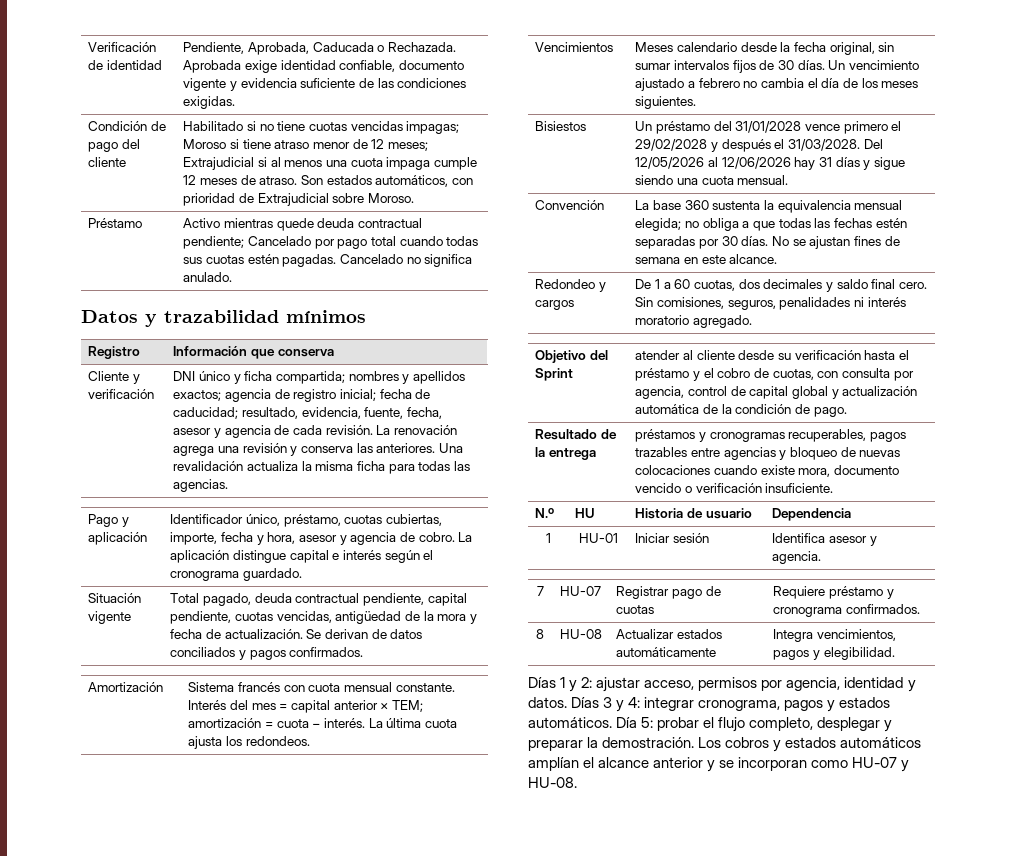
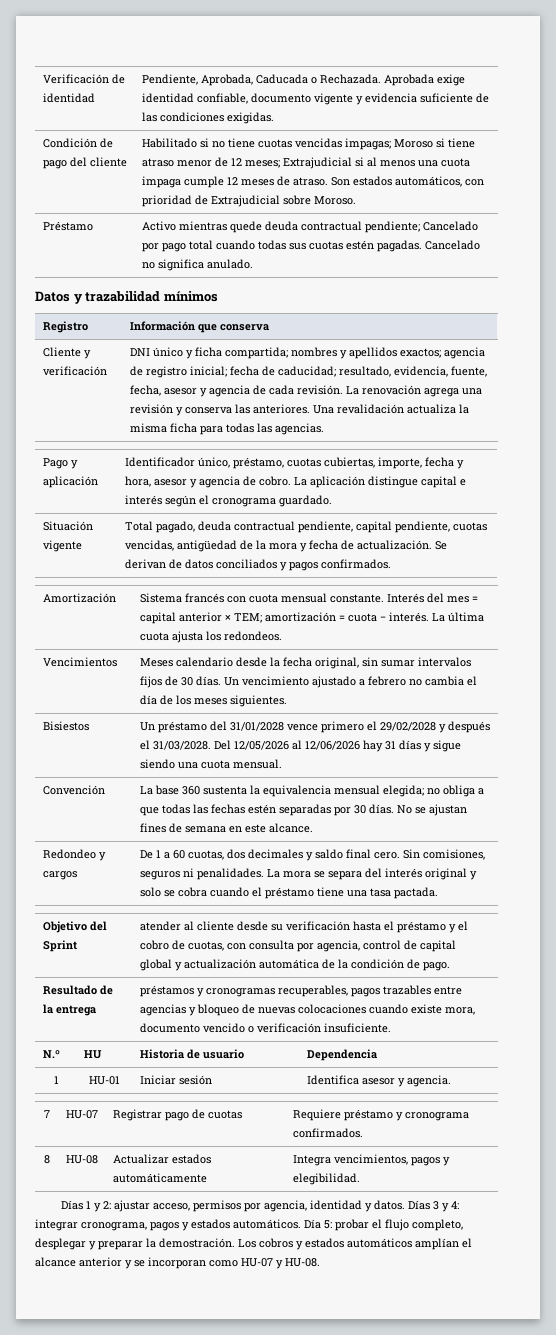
[727,297,906,310] [635,315,753,328] seguros, penalidades ni interés moratorio agregado. -> [139,868,477,880] [139,887,438,899] seguros ni penalidades. La mora se separa del interés original y solo se cobra cuando el préstamo tiene una tasa pactada.

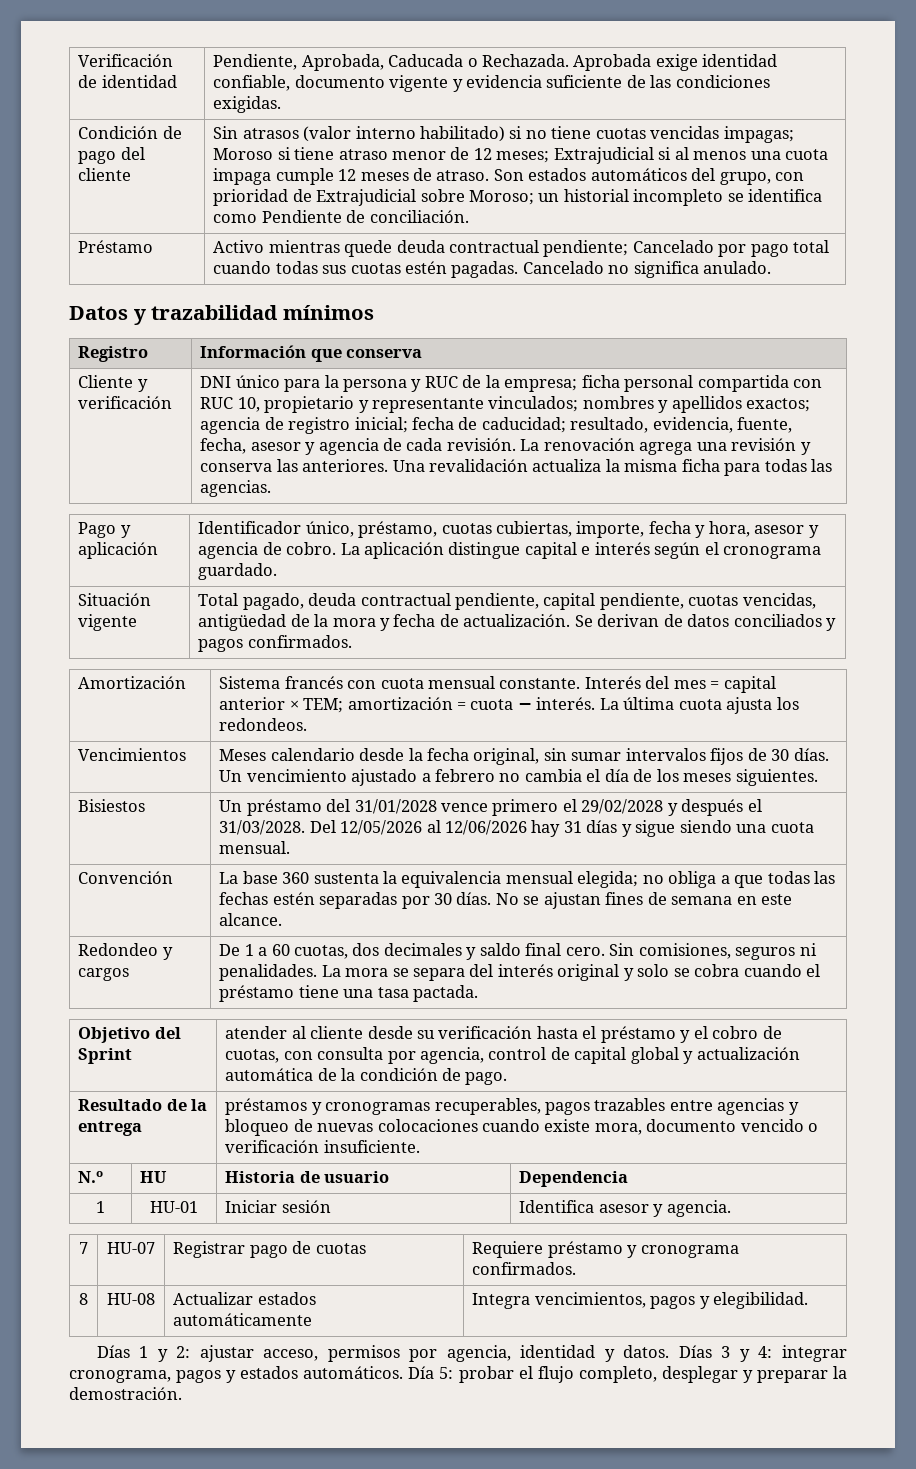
[141,138,197,148] Habilitado -> [213,126,506,142] Sin atrasos (valor interno habilitado)
[394,176,462,187] automáticos, -> [590,168,771,185] automáticos del grupo,
[313,196,356,205] Moroso. -> [469,189,823,206] [213,210,469,223] Moroso; un historial incompleto se identifica como Pendiente de conciliación.
[185,347,288,359] y ficha compartida; -> [284,375,823,392] [200,396,579,413] para la persona y RUC de la empresa; ficha personal compartida con RUC 10, propietario y representante vinculados;
[238,1238,472,1250] [35,1257,320,1269] Los cobros y estados automáticos amplían el alcance anterior y se incorporan como HU-07 y HU-08. -> (182, 1393) none

